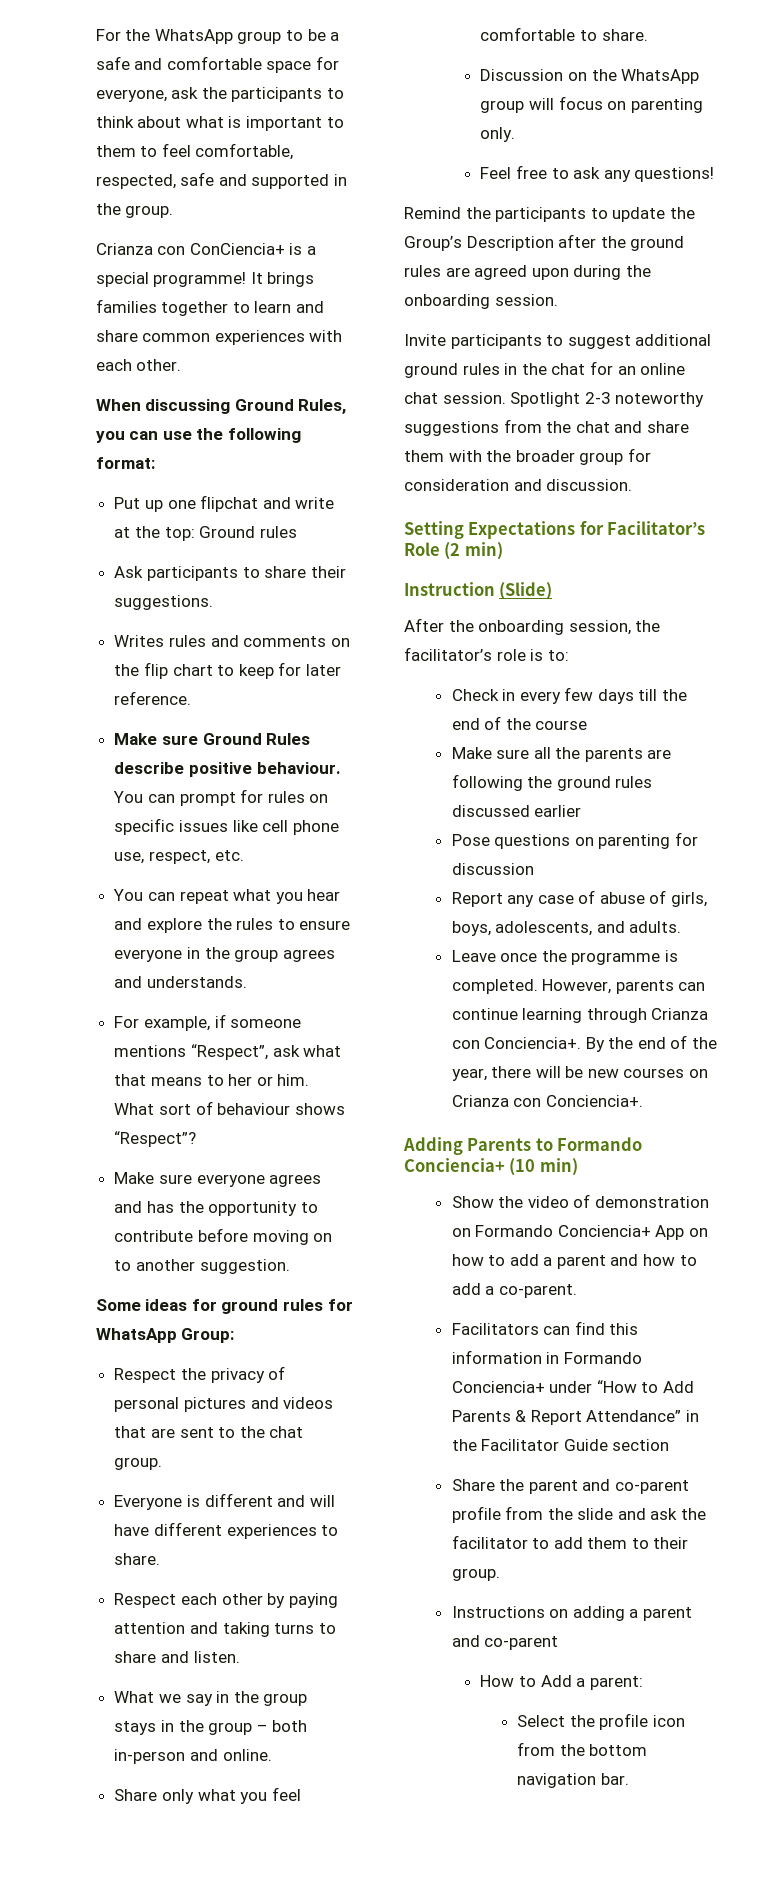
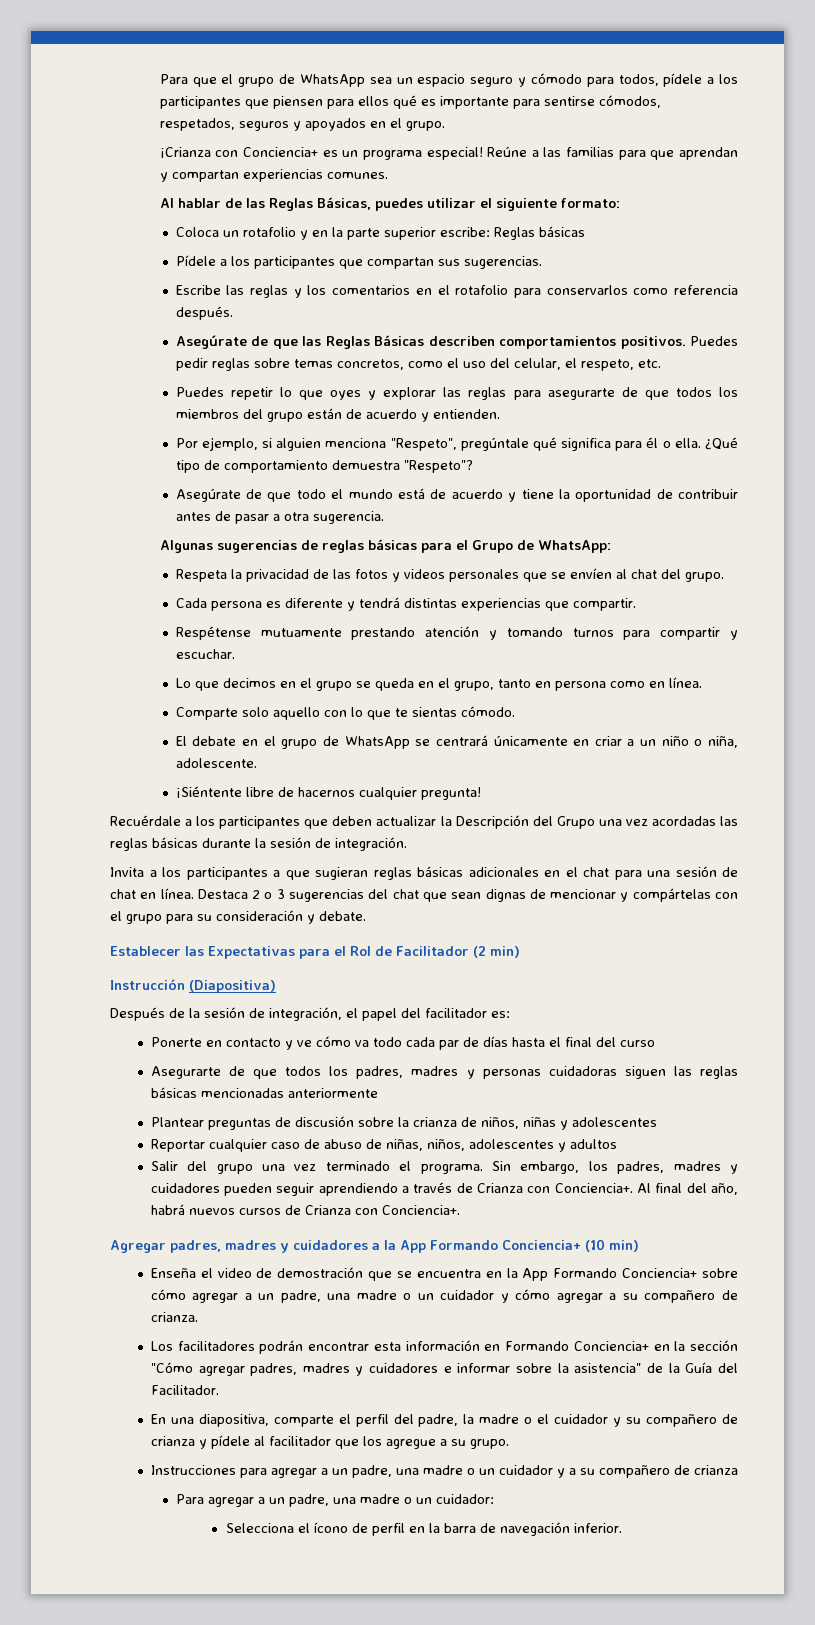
[95,29,340,44] [95,56,340,73] [95,87,345,102] [95,116,344,131] [95,143,294,160] [95,172,348,189] [95,203,174,218] [95,243,317,255] [95,272,315,287] [95,299,325,316] [95,330,343,345] [95,359,182,371] [95,399,347,414] [95,428,302,443] [95,457,155,469] [114,495,335,512] [114,526,297,541] [114,566,346,581] [114,595,214,610] [114,635,350,647] [114,662,341,679] [114,691,192,705] [114,733,311,745] [114,762,341,777] [113,789,329,806] [114,818,339,835] [114,850,244,864] [113,889,341,904] [114,918,351,933] [114,947,335,962] [114,976,247,988] [114,1014,302,1031] [114,1044,342,1060] [114,1074,310,1086] [114,1101,345,1115] [114,1131,197,1147] [114,1172,322,1187] [114,1201,318,1216] [114,1228,333,1245] [114,1259,290,1274] [95,1299,353,1314] [95,1328,235,1343] [114,1366,286,1383] [114,1397,334,1412] [114,1426,304,1438] [114,1457,163,1470] [114,1493,335,1510] [114,1522,339,1539] [114,1553,161,1565] [114,1593,338,1608] [114,1622,336,1637] [114,1651,240,1663] [114,1691,308,1706] [114,1720,308,1735] [114,1749,272,1764] [114,1787,301,1804] [480,27,648,41] [480,69,700,84] [480,96,703,113] [480,127,516,142] [480,165,715,182] [404,207,695,222] [404,234,685,251] [404,265,651,280] [404,294,558,309] [404,334,712,349] [404,361,686,378] [404,392,705,407] [404,419,689,436] [404,448,651,465] [404,479,633,491] [404,521,706,539] [404,542,503,560] [404,582,553,600] [404,618,661,635] [404,647,569,661] [451,687,688,704] [451,716,588,730] [451,747,672,762] [451,774,653,791] [451,805,582,817] [451,832,698,849] [451,863,534,875] [451,890,708,907] [451,921,682,936] [451,950,678,965] [451,979,706,994] [451,1008,709,1023] [451,1035,718,1052] [451,1066,709,1081] [451,1095,643,1107] [403,1137,643,1155] [404,1158,578,1176] [451,1194,709,1208] [451,1225,708,1240] [451,1254,697,1269] [451,1283,577,1298] [451,1321,639,1335] [451,1350,642,1364] [451,1380,694,1393] [451,1410,699,1425] [451,1439,670,1451] [451,1479,689,1494] [451,1506,707,1523] [451,1535,689,1549] [451,1568,500,1581] [451,1606,692,1621] [451,1635,559,1650] [480,1675,643,1690] [517,1713,685,1730] [517,1742,648,1756] [517,1773,629,1788] For the WhatsApp group to be a safe and comfortable space for everyone, ask the participants to think about what is important to them to feel comfortable, respected, safe and supported in the group. // Crianza con ConCiencia+ is a special programme! It brings families together to learn and share common experiences with each other. // When discussing Ground Rules, you can use the following format: // Put up one flipchat and write at the top: Ground rules // Ask participants to share their suggestions. // Writes rules and comments on the flip chart to keep for later reference. // Make sure Ground Rules describe positive behaviour. You can prompt for rules on specific issues like cell phone use, respect, etc. // You can repeat what you hear and explore the rules to ensure everyone in the group agrees and understands. // For example, if someone mentions “Respect”, ask what that means to her or him. What sort of behaviour shows “Respect”? // Make sure everyone agrees and has the opportunity to contribute before moving on to another suggestion. // Some ideas for ground rules for WhatsApp Group: // Respect the privacy of personal pictures and videos that are sent to the chat group. // Everyone is different and will have different experiences to share. // Respect each other by paying attention and taking turns to share and listen. // What we say in the group stays in the group – both in-person and online. // Share only what you feel comfortable to share. // Discussion on the WhatsApp group will focus on parenting only. // Feel free to ask any questions! // Remind the participants to update the Group’s Description after the ground rules are agreed upon during the onboarding session. // Invite participants to suggest additional ground rules in the chat for an online chat session. Spotlight 2-3 noteworthy suggestions from the chat and share them with the broader group for consideration and discussion. // Setting Expectations for Facilitator’s Role (2 min) // Instruction (Slide) // After the onboarding session, the facilitator’s role is to: // Check in every few days till the end of the course // Make sure all the parents are following the ground rules discussed earlier // Pose questions on parenting for discussion // Report any case of abuse of girls, boys, adolescents, and adults. // Leave once the programme is completed. However, parents can continue learning through Crianza con Conciencia+. By the end of the year, there will be new courses on Crianza con Conciencia+. // Adding Parents to Formando Conciencia+ (10 min) // Show the video of demonstration on Formando Conciencia+ App on how to add a parent and how to add a co-parent. // Facilitators can find this information in Formando Conciencia+ under “How to Add Parents & Report Attendance” in the Facilitator Guide section // Share the parent and co-parent profile from the slide and ask the facilitator to add them to their group. // Instructions on adding a parent and co-parent // How to Add a parent: // Select the profile icon from the bottom navigation bar. -> [159,73,738,87] [159,95,661,109] [159,118,445,131] [159,146,738,160] [159,169,388,182] [159,197,620,211] [175,226,585,240] [175,255,542,269] [175,285,738,298] [175,306,233,320] [175,335,738,349] [175,358,661,371] [175,387,738,400] [175,408,500,422] [175,437,738,451] [175,460,473,473] [175,488,738,502] [175,511,384,524] [159,539,611,553] [175,568,724,582] [175,597,636,611] [175,626,738,640] [175,649,235,659] [175,677,702,691] [175,706,515,720] [175,735,738,749] [175,758,257,768] [175,786,481,800] [110,815,738,829] [110,837,407,851] [110,866,738,880] [110,888,738,902] [110,910,366,924] [110,946,520,959] [110,979,276,993] [110,1007,510,1021] [150,1036,655,1050] [150,1066,738,1079] [150,1087,378,1098] [150,1116,657,1130] [150,1139,617,1152] [150,1161,738,1174] [150,1182,738,1196] [150,1204,460,1215] [110,1239,639,1253] [150,1267,738,1281] [150,1289,739,1303] [150,1312,198,1322] [150,1340,738,1354] [150,1362,738,1376] [150,1385,219,1395] [150,1414,739,1427] [150,1435,509,1449] [150,1465,738,1478] [175,1494,494,1507] [225,1522,622,1536] Para que el grupo de WhatsApp sea un espacio seguro y cómodo para todos, pídele a los participantes que piensen para ellos qué es importante para sentirse cómodos, respetados, seguros y apoyados en el grupo. // ¡Crianza con Conciencia+ es un programa especial! Reúne a las familias para que aprendan y compartan experiencias comunes. // Al hablar de las Reglas Básicas, puedes utilizar el siguiente formato: // Coloca un rotafolio y en la parte superior escribe: Reglas básicas // Pídele a los participantes que compartan sus sugerencias. // Escribe las reglas y los comentarios en el rotafolio para conservarlos como referencia después. // Asegúrate de que las Reglas Básicas describen comportamientos positivos. Puedes pedir reglas sobre temas concretos, como el uso del celular, el respeto, etc. // Puedes repetir lo que oyes y explorar las reglas para asegurarte de que todos los miembros del grupo están de acuerdo y entienden. // Por ejemplo, si alguien menciona "Respeto", pregúntale qué significa para él o ella. ¿Qué tipo de comportamiento demuestra "Respeto"? // Asegúrate de que todo el mundo está de acuerdo y tiene la oportunidad de contribuir antes de pasar a otra sugerencia. // Algunas sugerencias de reglas básicas para el Grupo de WhatsApp: // Respeta la privacidad de las fotos y videos personales que se envíen al chat del grupo. // Cada persona es diferente y tendrá distintas experiencias que compartir. // Respétense mutuamente prestando atención y tomando turnos para compartir y escuchar. // Lo que decimos en el grupo se queda en el grupo, tanto en persona como en línea. // Comparte solo aquello con lo que te sientas cómodo. // El debate en el grupo de WhatsApp se centrará únicamente en criar a un niño o niña, adolescente. // ¡Siéntente libre de hacernos cualquier pregunta! // Recuérdale a los participantes que deben actualizar la Descripción del Grupo una vez acordadas las reglas básicas durante la sesión de integración. // Invita a los participantes a que sugieran reglas básicas adicionales en el chat para una sesión de chat en línea. Destaca 2 o 3 sugerencias del chat que sean dignas de mencionar y compártelas con el grupo para su consideración y debate. // Establecer las Expectativas para el Rol de Facilitador (2 min) // Instrucción (Diapositiva) // Después de la sesión de integración, el papel del facilitador es: // Ponerte en contacto y ve cómo va todo cada par de días hasta el final del curso // Asegurarte de que todos los padres, madres y personas cuidadoras siguen las reglas básicas mencionadas anteriormente // Plantear preguntas de discusión sobre la crianza de niños, niñas y adolescentes // Reportar cualquier caso de abuso de niñas, niños, adolescentes y adultos // Salir del grupo una vez terminado el programa. Sin embargo, los padres, madres y cuidadores pueden seguir aprendiendo a través de Crianza con Conciencia+. Al final del año, habrá nuevos cursos de Crianza con Conciencia+. // Agregar padres, madres y cuidadores a la App Formando Conciencia+ (10 min) // Enseña el video de demostración que se encuentra en la App Formando Conciencia+ sobre cómo agregar a un padre, una madre o un cuidador y cómo agregar a su compañero de crianza. // Los facilitadores podrán encontrar esta información en Formando Conciencia+ en la sección "Cómo agregar padres, madres y cuidadores e informar sobre la asistencia" de la Guía del Facilitador. // En una diapositiva, comparte el perfil del padre, la madre o el cuidador y su compañero de crianza y pídele al facilitador que los agregue a su grupo. // Instrucciones para agregar a un padre, una madre o un cuidador y a su compañero de crianza // Para agregar a un padre, una madre o un cuidador: // Selecciona el ícono de perfil en la barra de navegación inferior.

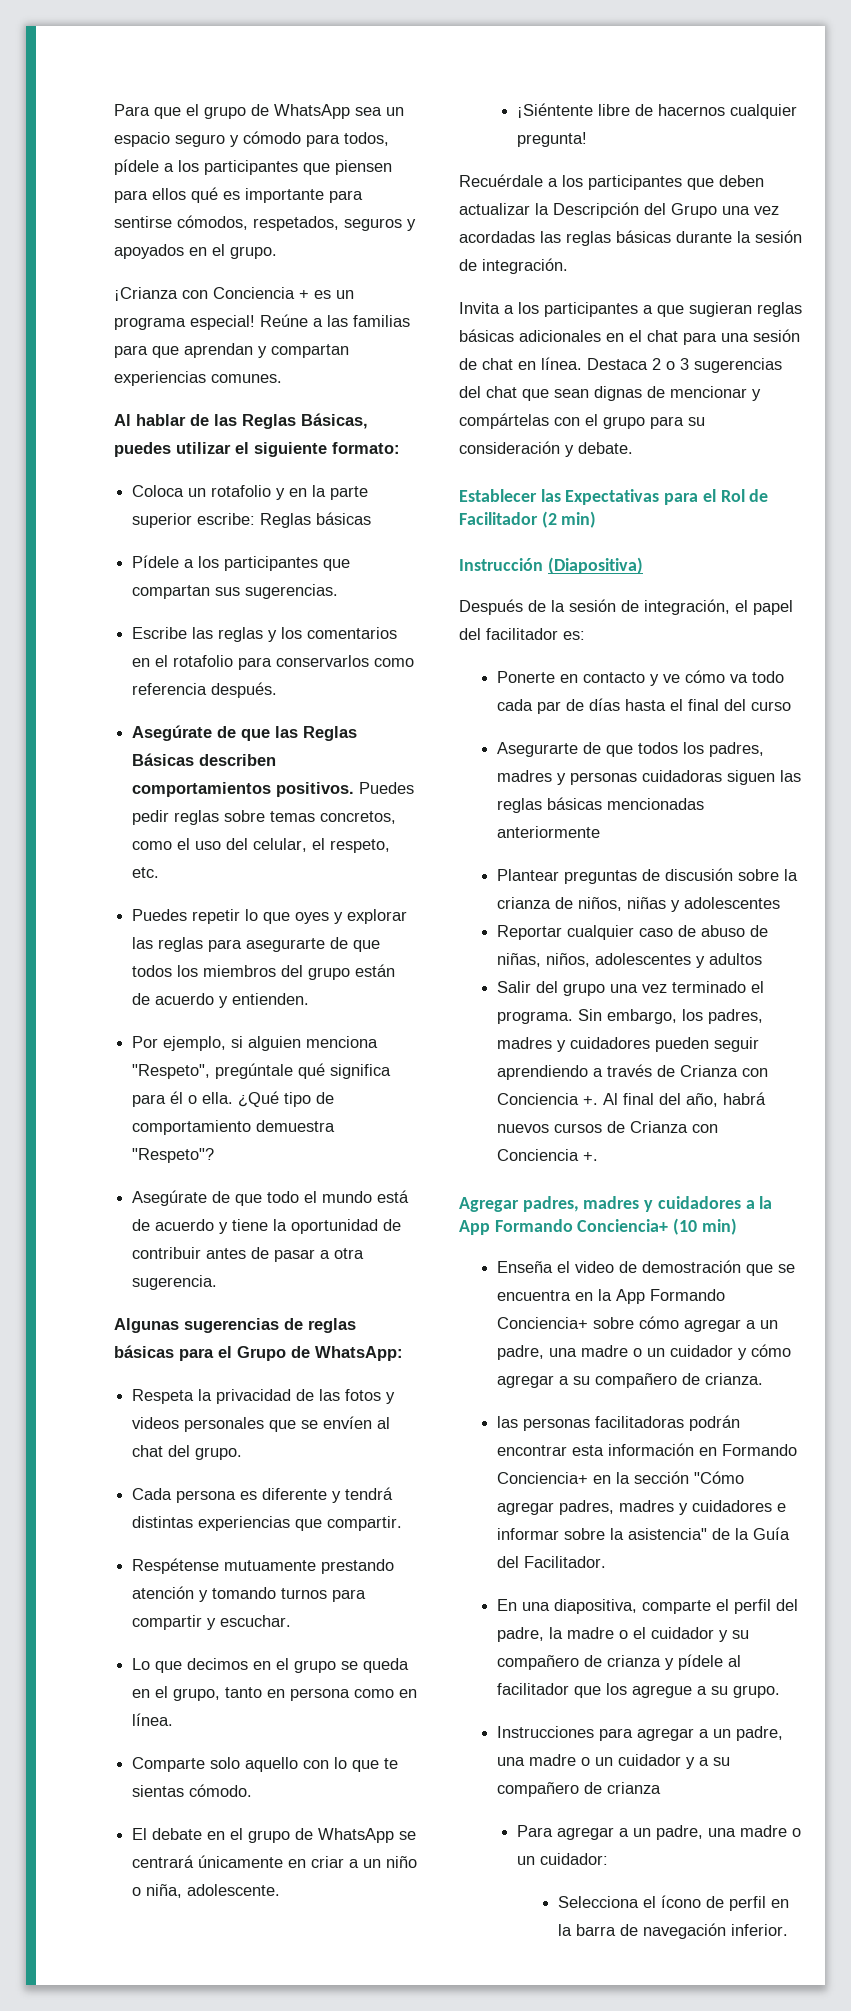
[243,147,319,157] Conciencia+ -> [213,287,310,299] Conciencia +
[554,1183,633,1193] Conciencia+. -> [497,1093,599,1105] Conciencia +.
[381,1205,460,1215] Conciencia+. -> [497,1149,599,1161] Conciencia +.
[150,1341,255,1351] Los facilitadores -> [497,1416,685,1431] las personas facilitadoras

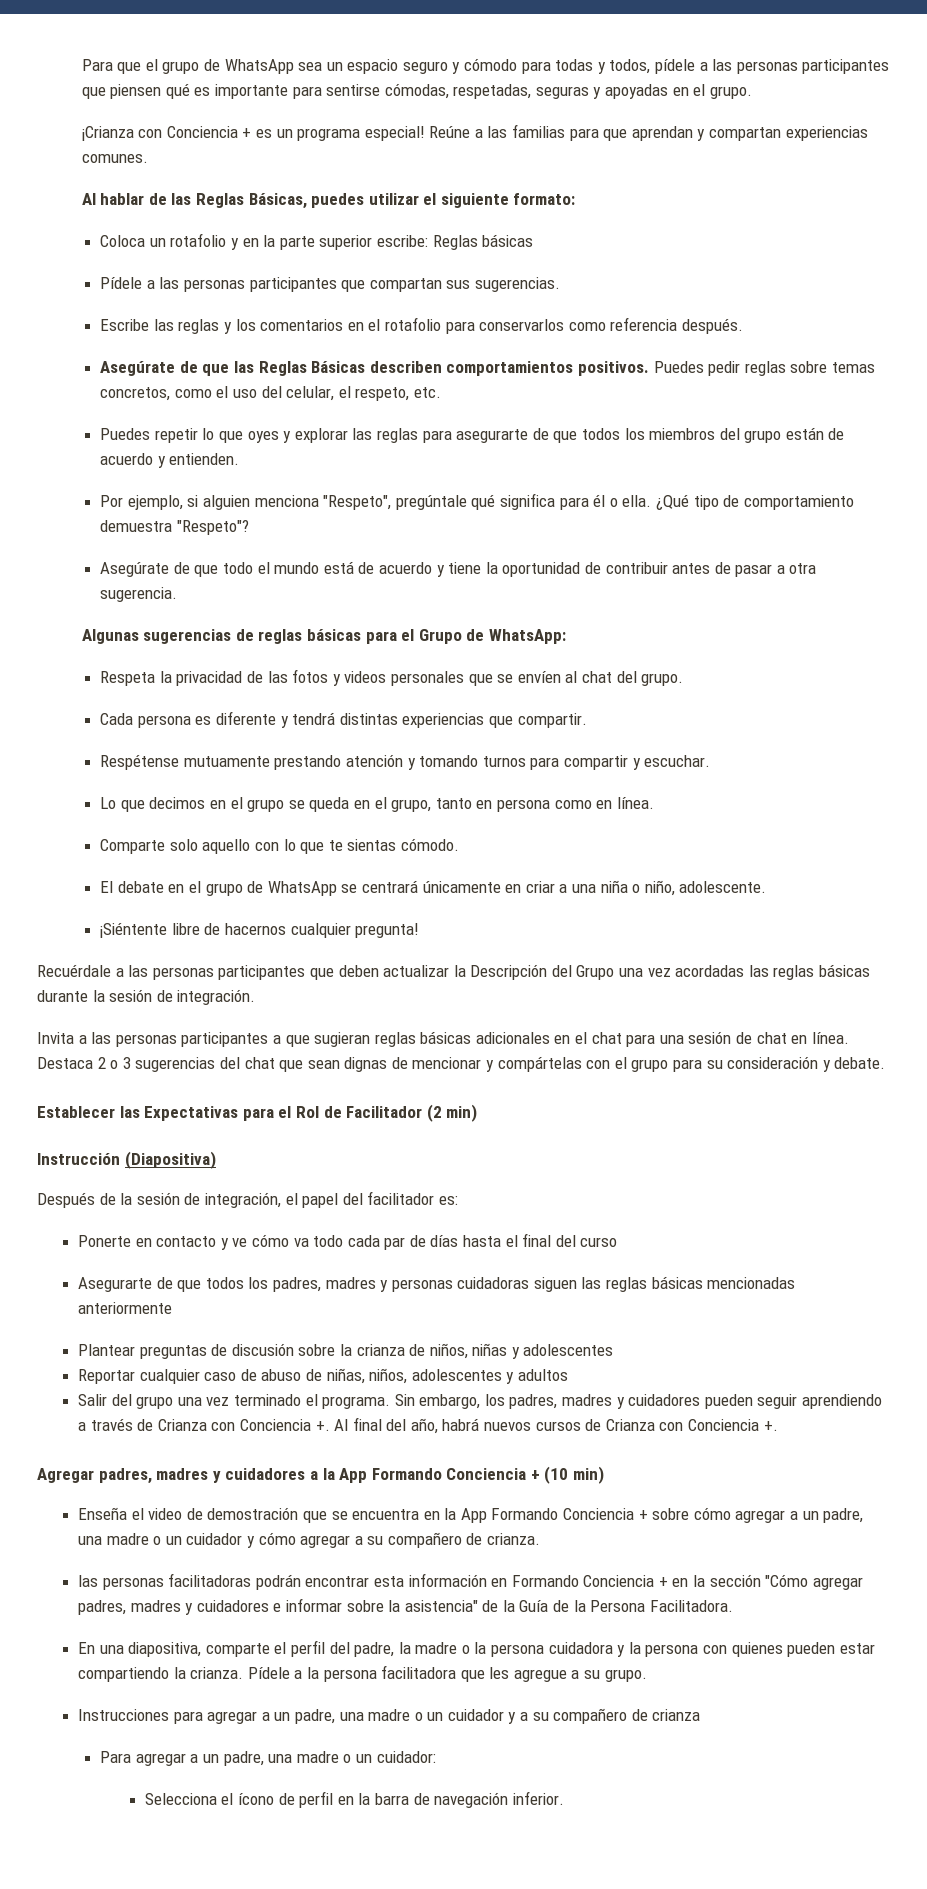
(341, 140) none -> [555,59,606,74] todas y
[178,160,200,172] los -> [712,59,798,74] las personas
[114,188,187,203] para ellos -> (162, 91) none
[177,215,417,231] [114,244,185,259] cómodos, respetados, seguros y apoyados -> [384,83,669,99] cómodas, respetadas, seguras y apoyadas
[198,556,220,568] los -> [159,277,246,292] las personas
[363,1856,418,1868] [132,1884,183,1898] un niño o niña, -> [571,880,675,896] una niña o niño,
[562,175,583,187] los -> [128,965,214,980] las personas
[518,302,539,314] los -> [91,1032,177,1047] las personas
[577,1219,669,1232] Conciencia+ -> [446,1468,540,1480] Conciencia +
[497,1317,589,1329] Conciencia+ -> [563,1508,648,1520] Conciencia +
[497,1472,589,1484] Conciencia+ -> [583,1575,668,1587] Conciencia +
[497,1556,607,1568] del Facilitador. -> [553,1600,733,1612] de la Persona Facilitadora.
[633,1627,750,1642] [497,1654,742,1670] [497,1683,628,1698] el cuidador y su compañero de crianza y pídele al facilitador que los -> [474,1642,875,1657] [77,1665,510,1682] la persona cuidadora y la persona con quienes pueden estar compartiendo la crianza. Pídele a la persona facilitadora que les

